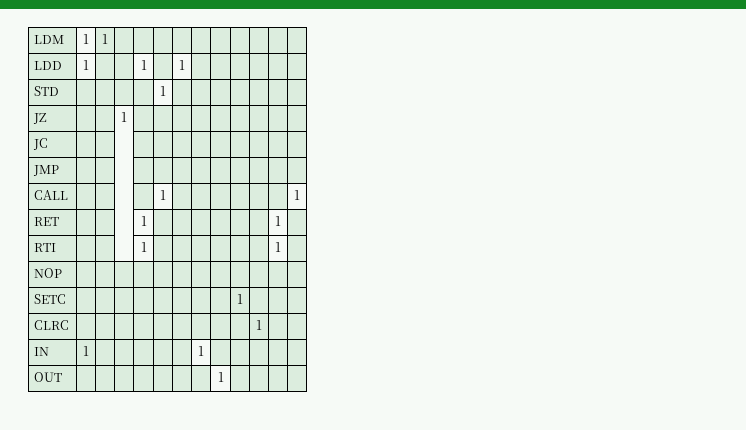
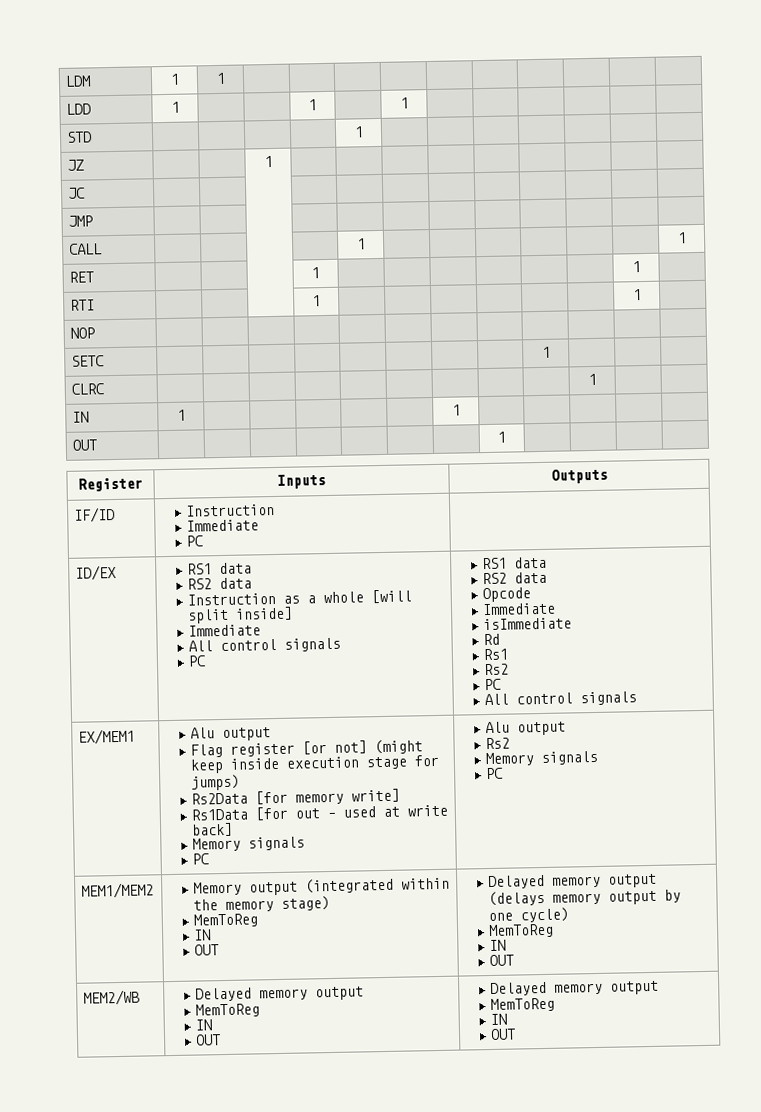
(224, 377) none -> [78,477,143,492] [277,474,326,489] [550,468,608,484] [74,506,116,523] [185,503,275,517] [185,519,259,532] [185,535,203,547] [75,564,118,581] [186,562,252,575] [186,577,252,590] [186,589,412,606] [186,606,293,624] [187,624,261,637] [187,637,341,652] [187,655,206,667] [481,556,547,570] [481,571,547,585] [481,587,531,603] [481,602,556,616] [482,617,572,631] [482,633,500,646] [482,648,508,661] [483,663,509,676] [483,678,501,691] [483,691,637,706] [78,728,136,745] [189,727,271,742] [189,739,423,758] [189,754,439,774] [190,774,240,791] [190,788,400,805] [190,804,448,821] [191,822,233,837] [191,836,305,852] [191,853,209,865] [484,721,566,736] [484,737,510,750] [484,750,598,767] [485,767,503,780] [81,882,155,899] [192,877,450,896] [192,896,330,913] [192,913,258,928] [193,929,211,941] [193,944,219,956] [487,873,657,890] [487,889,681,907] [487,907,569,923] [487,923,554,939] [488,939,506,952] [488,954,514,967] [83,989,141,1006] [194,986,364,1002] [194,1003,260,1018] [194,1019,212,1031] [194,1034,221,1046] [489,980,659,997] [489,997,555,1013] [489,1013,507,1026] [489,1028,516,1041] // Register | Inputs | Outputs // IF/ID | Instruction // Immediate // PC | // ID/EX | RS1 data // RS2 data // Instruction as a whole [will split inside] // Immediate // All control signals // PC | RS1 data // RS2 data // Opcode // Immediate // isImmediate // Rd // Rs1 // Rs2 // PC // All control signals // EX/MEM1 | Alu output // Flag register [or not] (might keep inside execution stage for jumps) // Rs2Data [for memory write] // Rs1Data [for out – used at write back] // Memory signals // PC | Alu output // Rs2 // Memory signals // PC // MEM1/MEM2 | Memory output (integrated within the memory stage) // MemToReg // IN // OUT | Delayed memory output (delays memory output by one cycle) // MemToReg // IN // OUT // MEM2/WB | Delayed memory output // MemToReg // IN // OUT | Delayed memory output // MemToReg // IN // OUT

